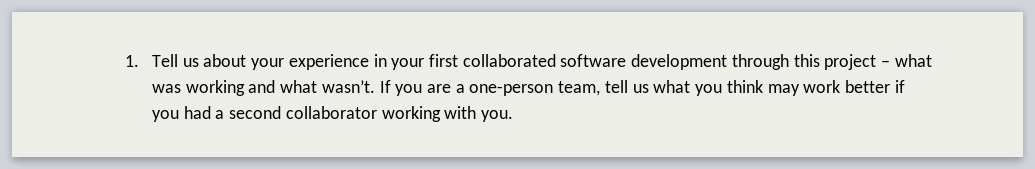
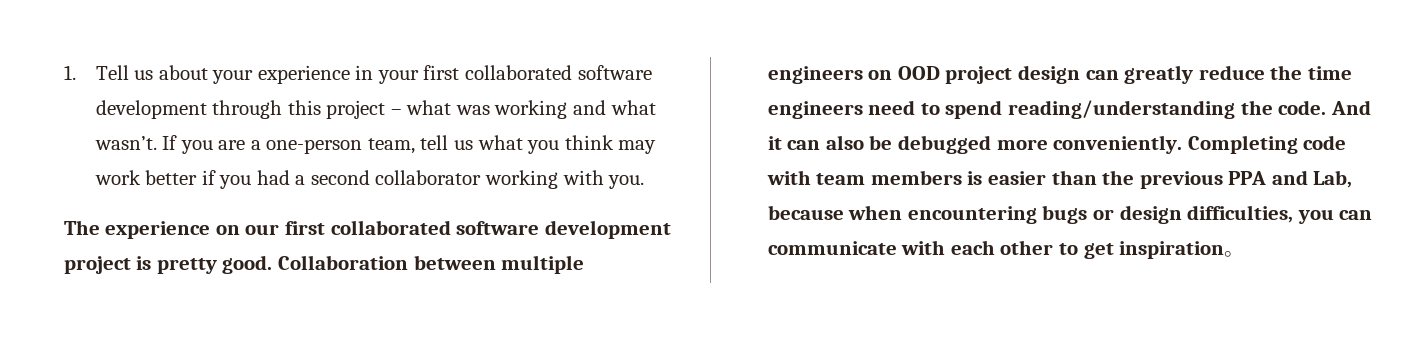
(513, 116) none -> [63,220,671,239] [63,255,585,274] [767,65,1352,84] [767,100,1371,119] [767,135,1347,154] [766,170,1353,189] [767,205,1373,224] [767,240,1246,259] // The experience on our first collaborated software development project is pretty good. Collaboration between multiple engineers on OOD project design can greatly reduce the time engineers need to spend reading/understanding the code. And it can also be debugged more conveniently. Completing code with team members is easier than the previous PPA and Lab, because when encountering bugs or design difficulties, you can communicate with each other to get inspiration。

